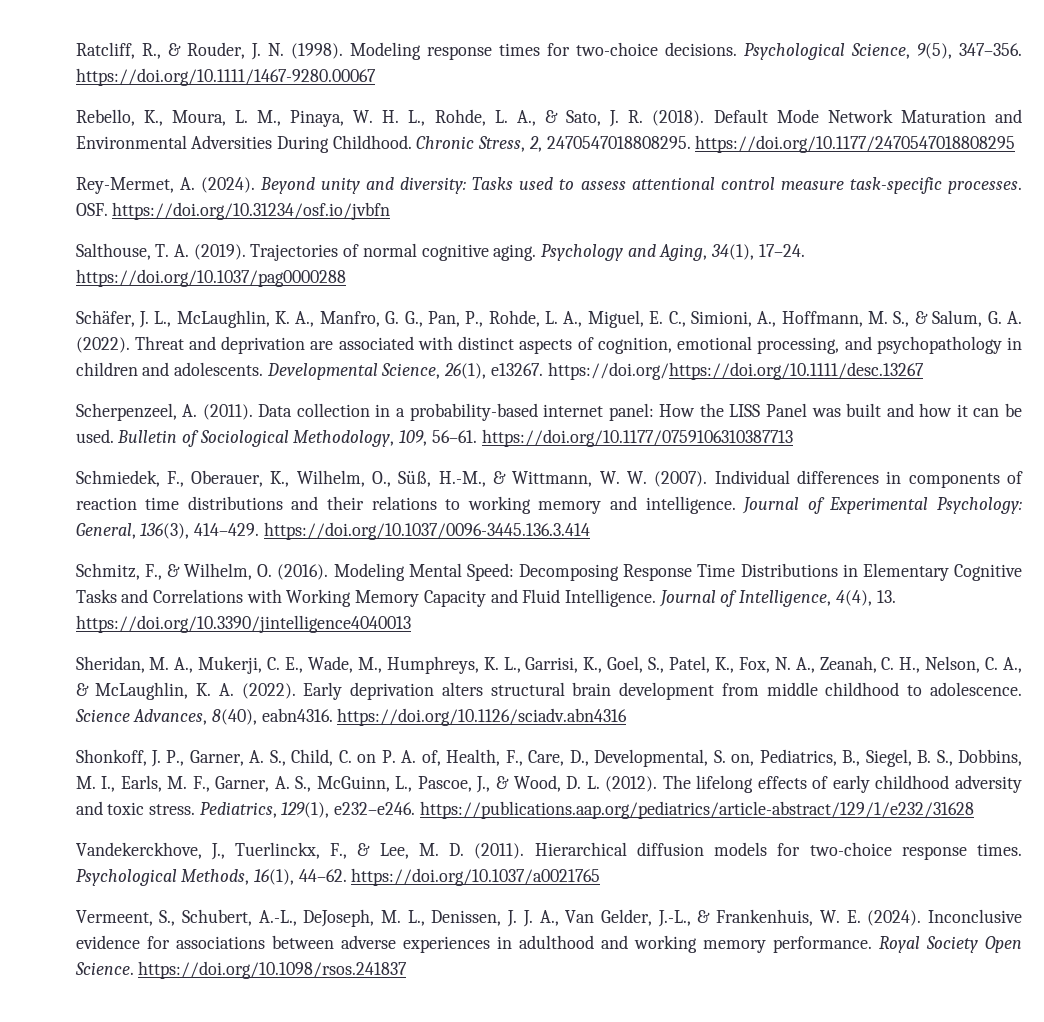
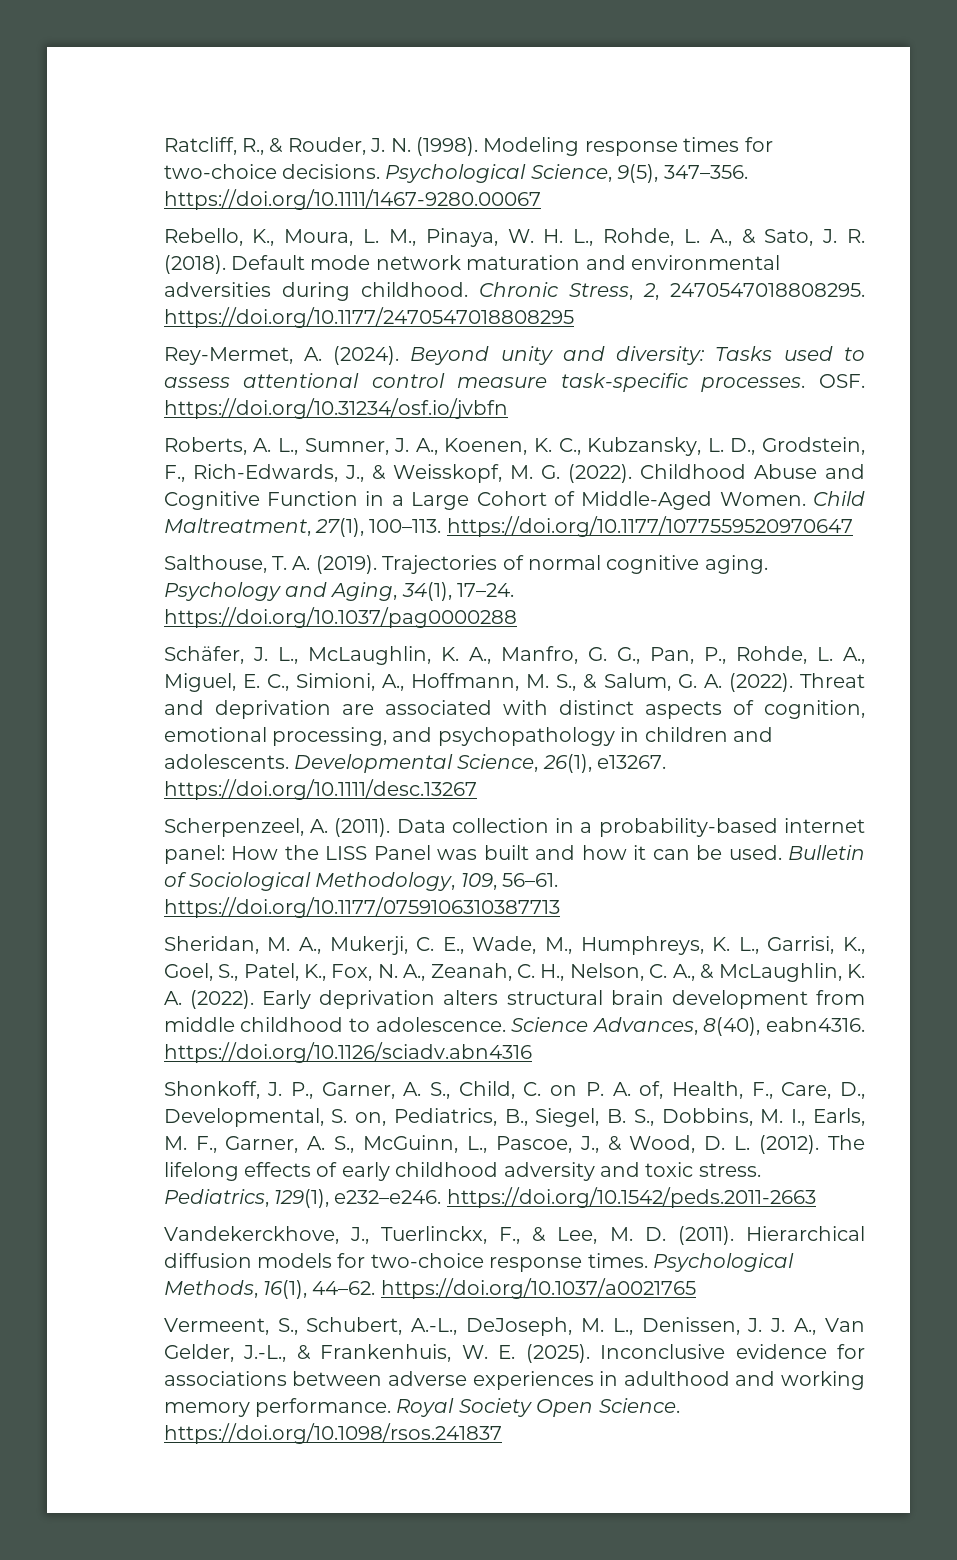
[776,109,1022,123] [75,135,412,153] Mode Network Maturation and Environmental Adversities During Childhood. -> [310,255,781,270] [163,282,468,301] mode network maturation and environmental adversities during childhood.
(391, 211) none -> [163,437,865,456] [163,464,866,483] [163,491,865,510] [163,516,853,537] // Roberts, A. L., Sumner, J. A., Koenen, K. C., Kubzansky, L. D., Grodstein, F., Rich-Edwards, J., & Weisskopf, M. G. (2022). Childhood Abuse and Cognitive Function in a Large Cohort of Middle-Aged Women. Child Maltreatment, 27(1), 100–113. https://doi.org/10.1177/1077559520970647
[547,362,924,380] https://doi.org/https://doi.org/10.1111/desc.13267 -> [163,779,477,800] https://doi.org/10.1111/desc.13267
[75,470,1023,488] [75,496,1023,514] [75,522,590,540] [75,563,1023,581] [75,589,896,607] [75,615,411,633] // Schmiedek, F., Oberauer, K., Wilhelm, O., Süß, H.-M., & Wittmann, W. W. (2007). Individual differences in components of reaction time distributions and their relations to working memory and intelligence. Journal of Experimental Psychology: General, 136(3), 414–429. https://doi.org/10.1037/0096-3445.136.3.414 // Schmitz, F., & Wilhelm, O. (2016). Modeling Mental Speed: Decomposing Response Time Distributions in Elementary Cognitive Tasks and Correlations with Working Memory Capacity and Fluid Intelligence. Journal of Intelligence, 4(4), 13. https://doi.org/10.3390/jintelligence4040013 -> (560, 907) none
[419,801,974,819] https://publications.aap.org/pediatrics/article-abstract/129/1/e232/31628 -> [446,1187,816,1208] https://doi.org/10.1542/peds.2011-2663
[867,910,922,926] (2024). -> [525,1344,590,1363] (2025).

